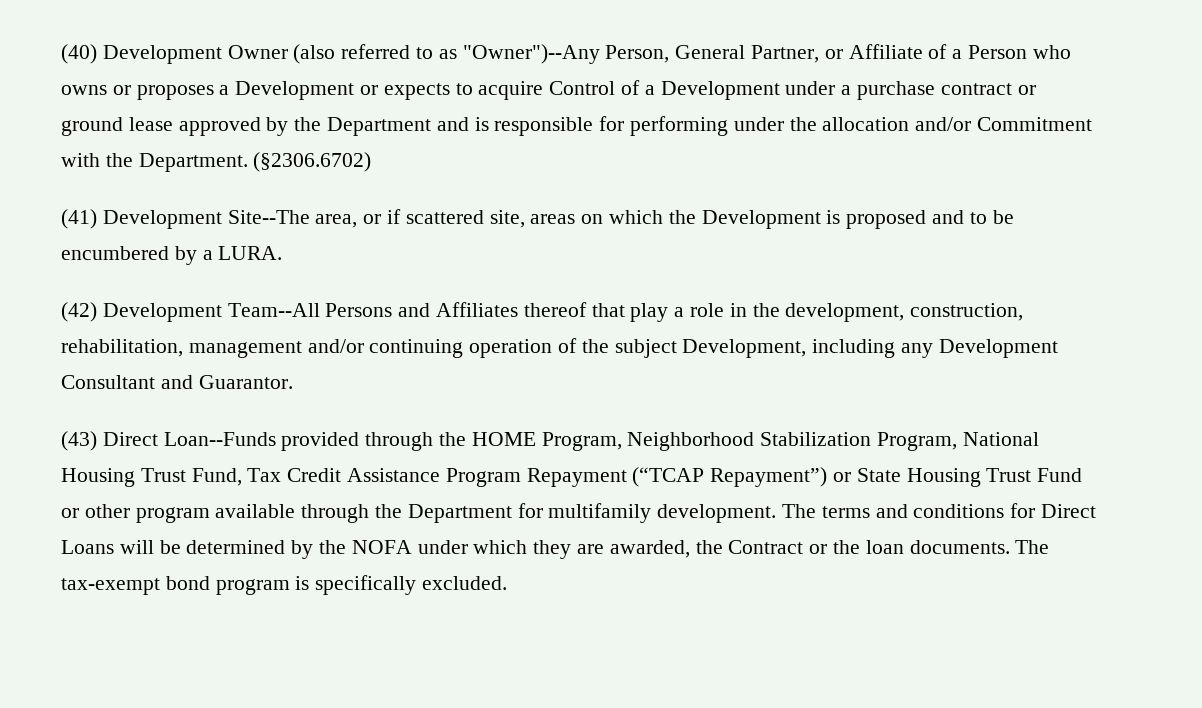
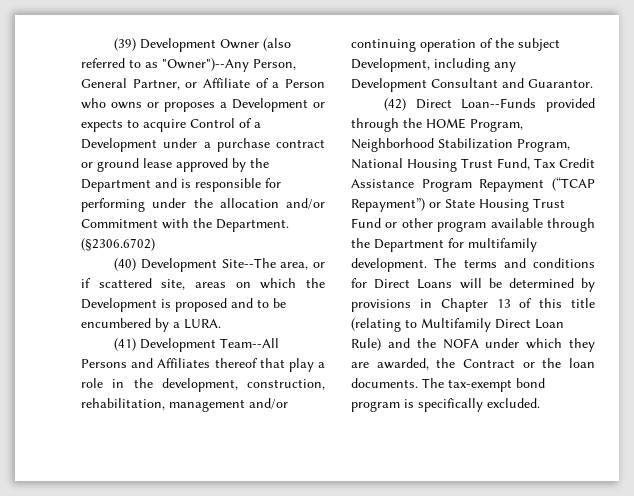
[61,44,97,64] (40) -> [114,38,137,51] (39)
[61,209,97,229] (41) -> [114,258,137,271] (40)
[61,302,97,322] (42) -> [114,338,137,351] (41)
[61,431,97,451] (43) -> [384,98,407,111] (42)
(314, 549) none -> [351,298,595,312] [351,318,564,332] [351,338,410,351] provisions in Chapter 13 of this title (relating to Multifamily Direct Loan Rule) and

